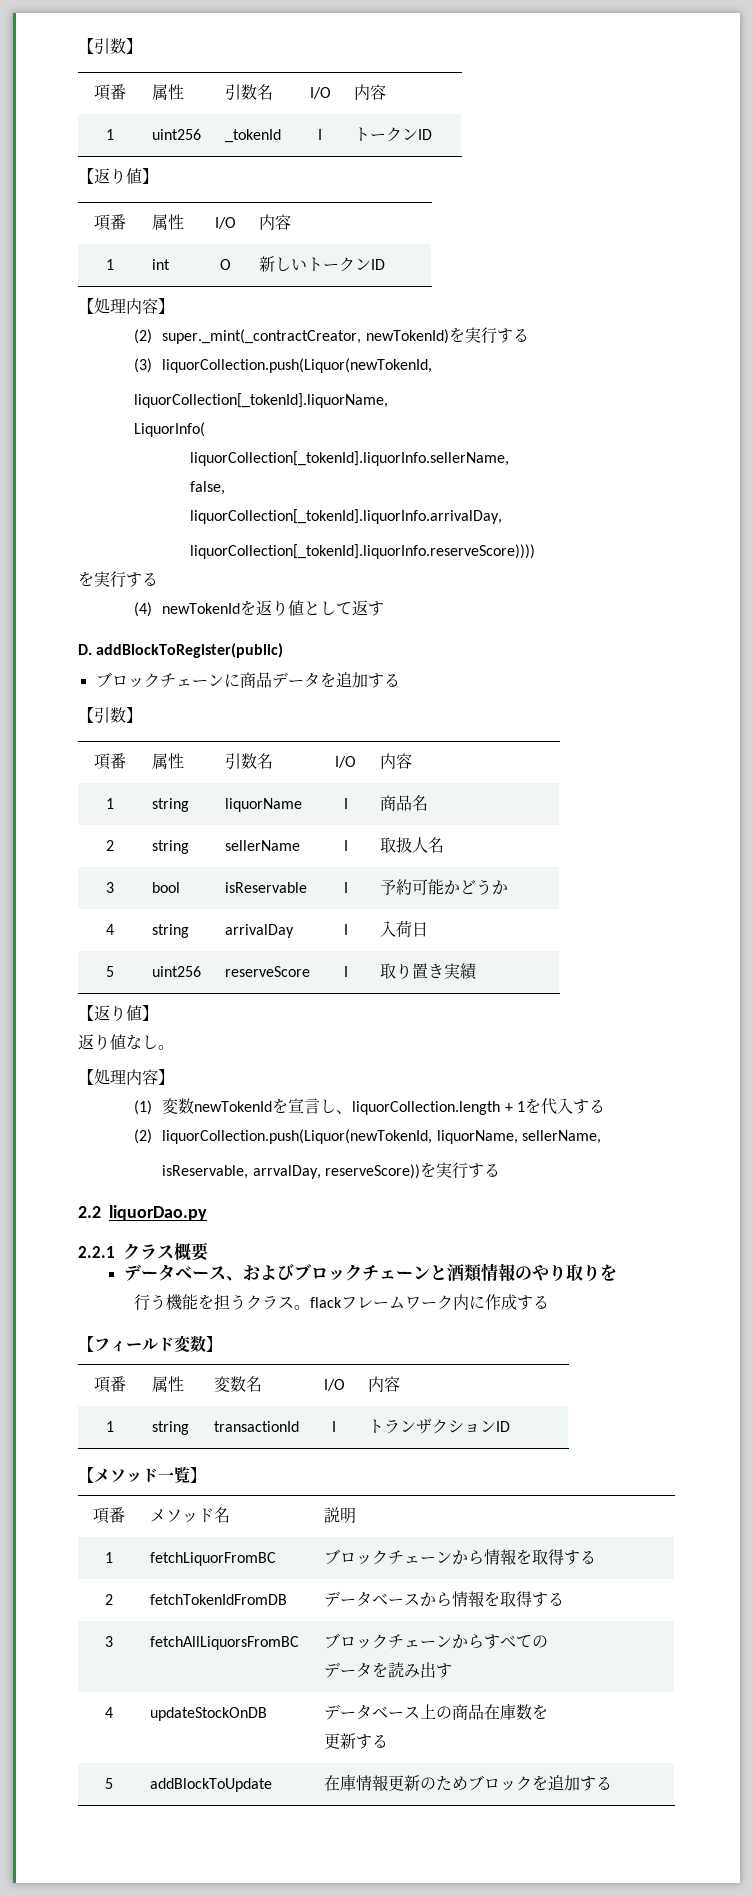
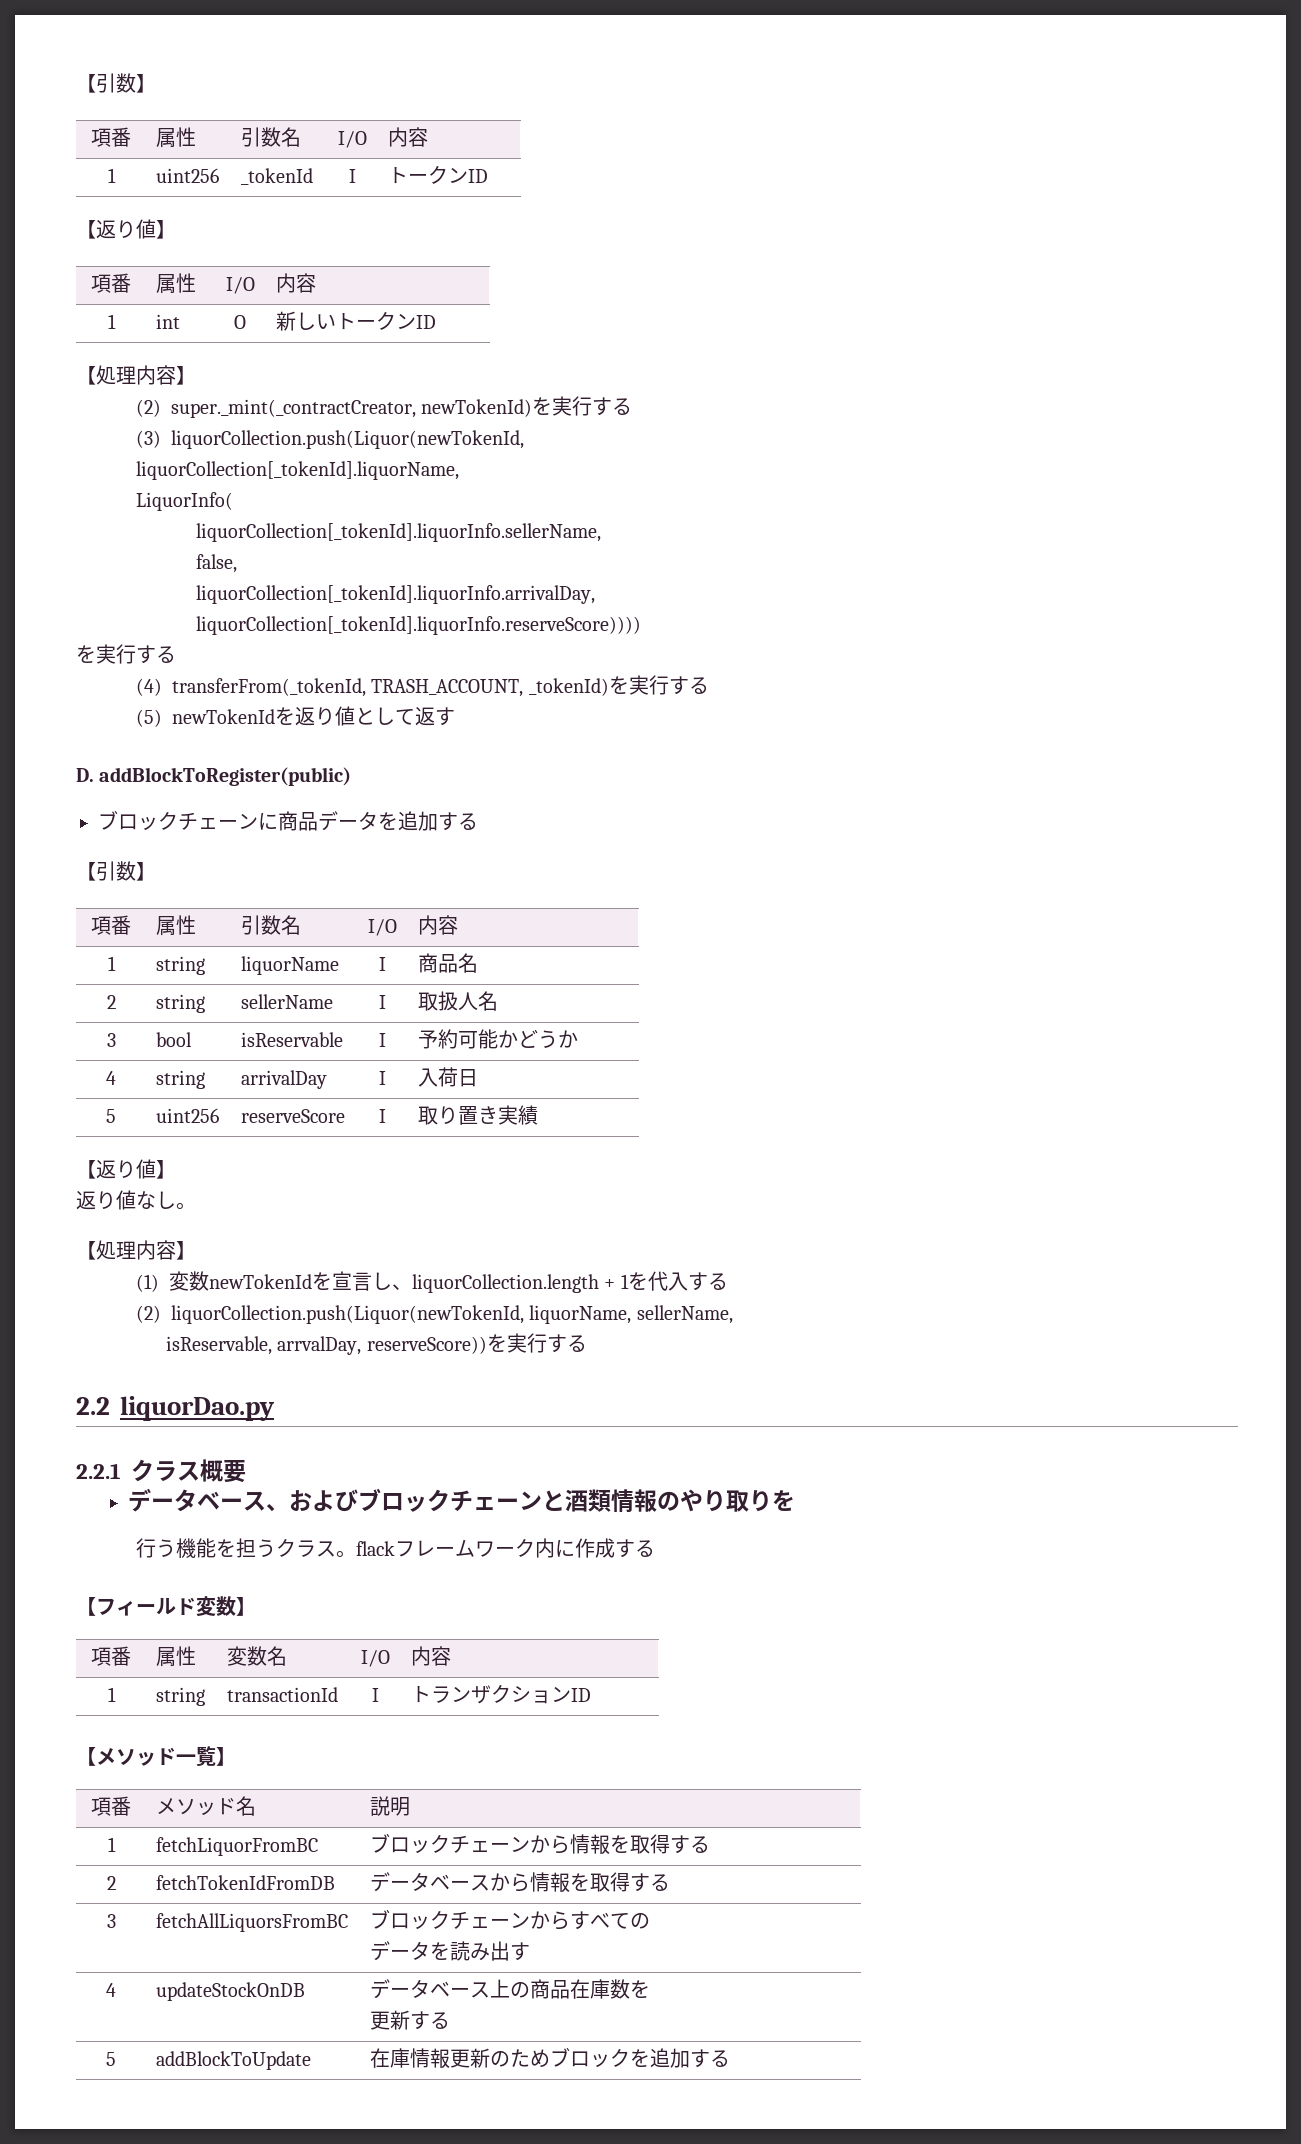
(153, 609) none -> [171,675,709,697] [135,709,162,727] transferFrom(_tokenId, TRASH_ACCOUNT, _tokenId)を実行する // (5)

